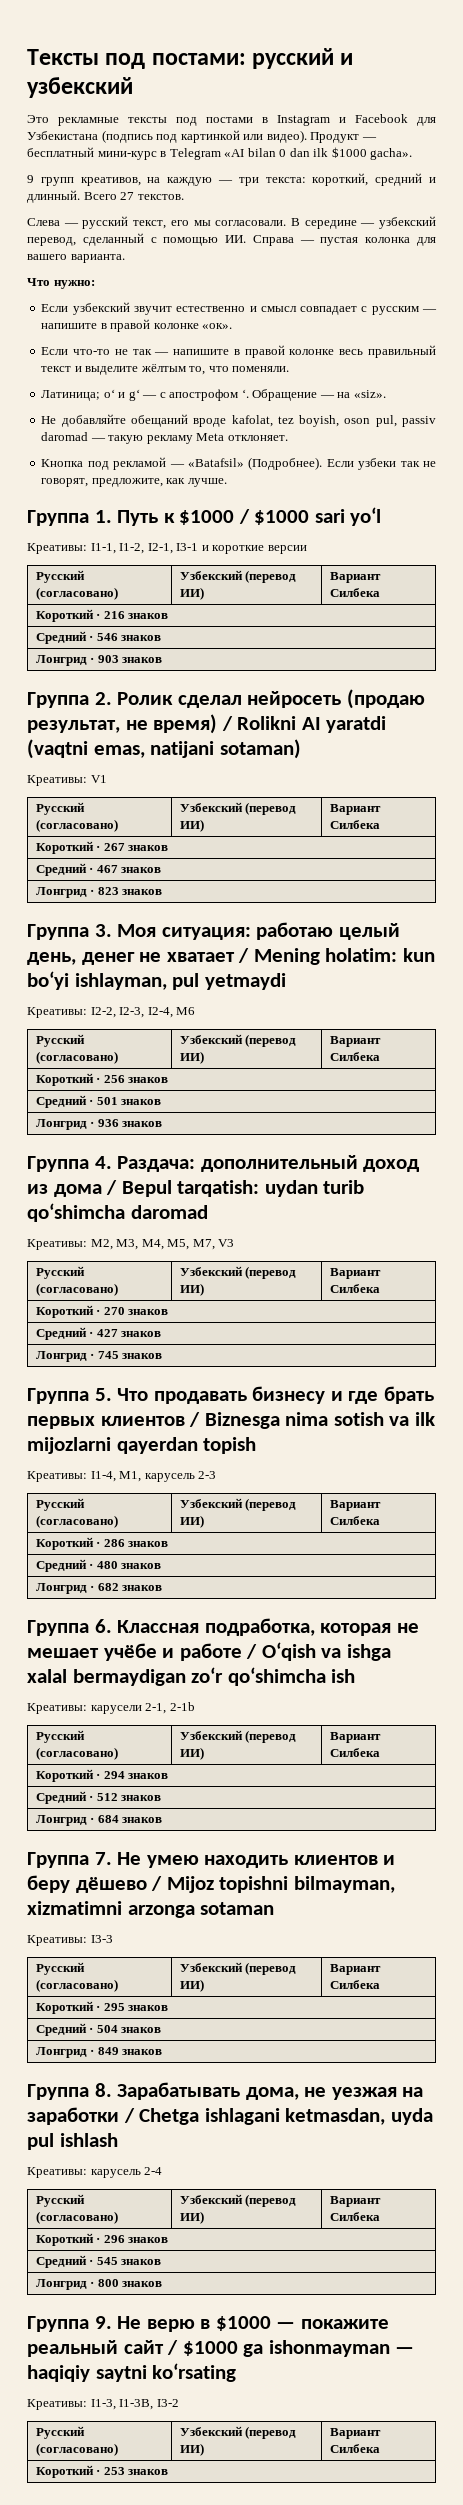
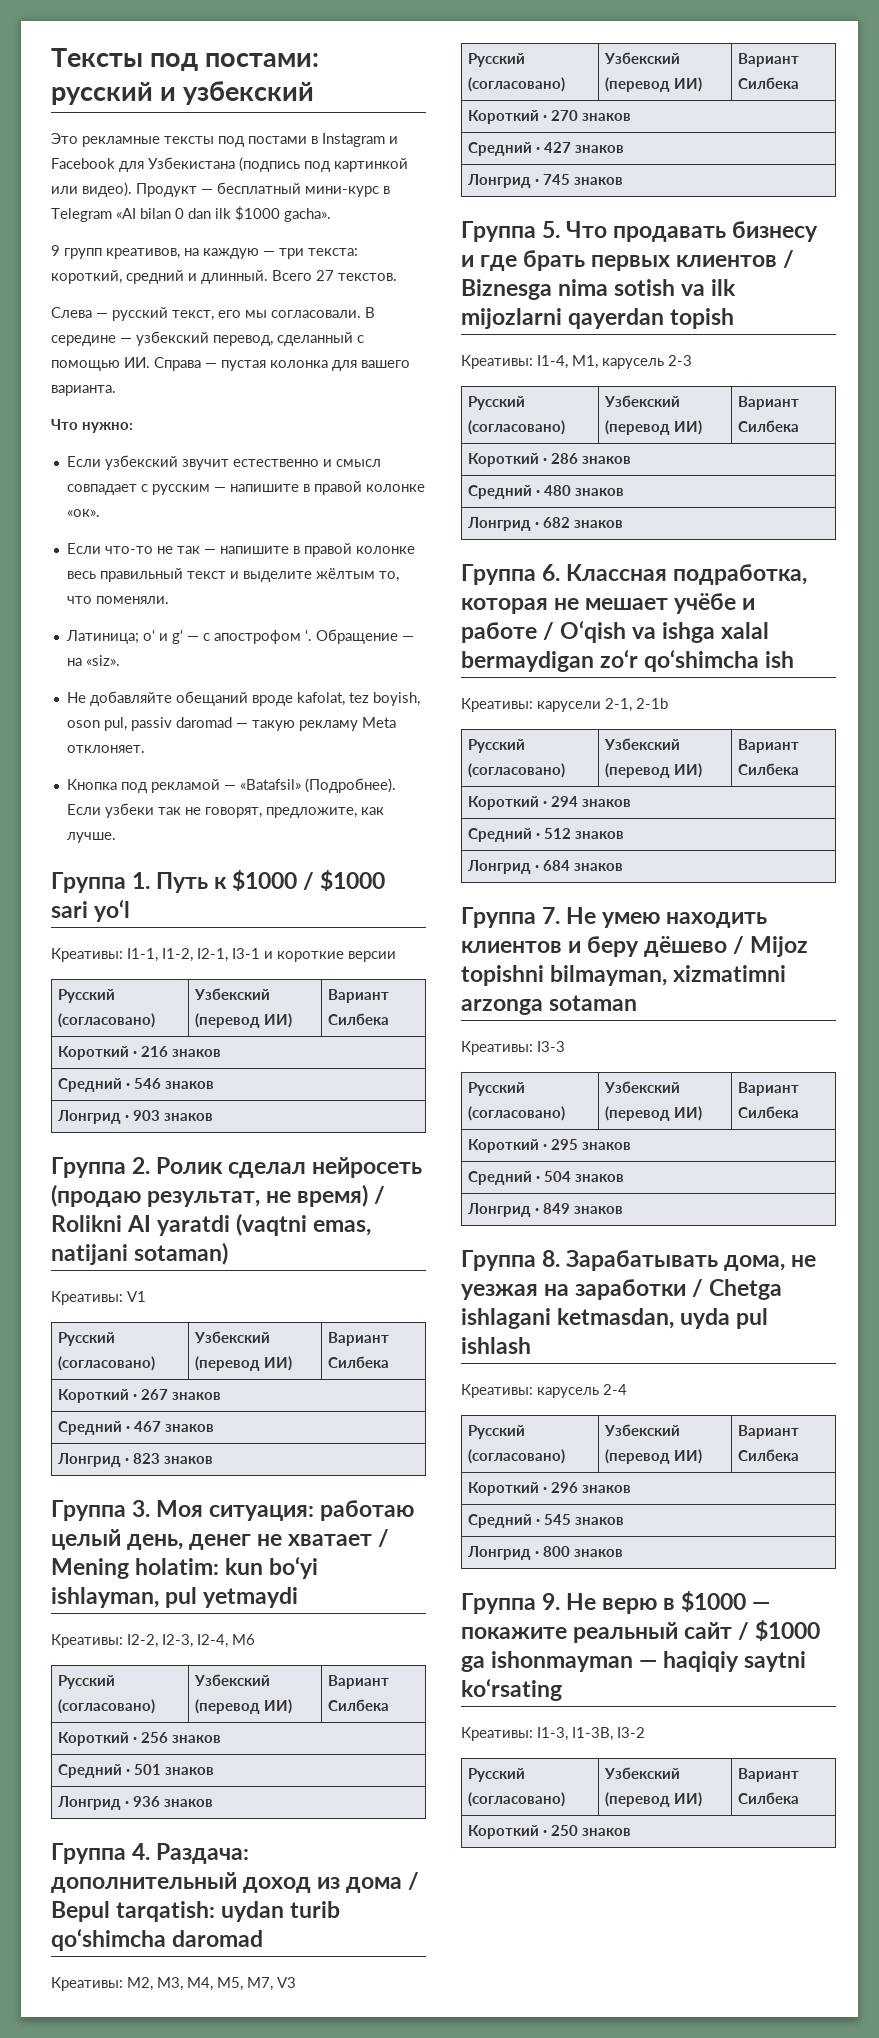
[103,2467,125,2475] 253 -> [551,1825,579,1836] 250

